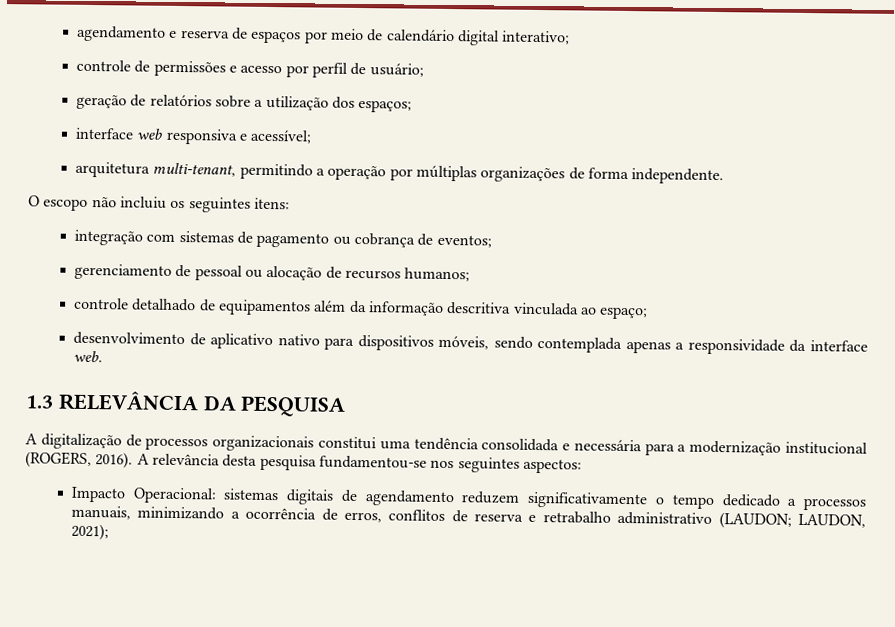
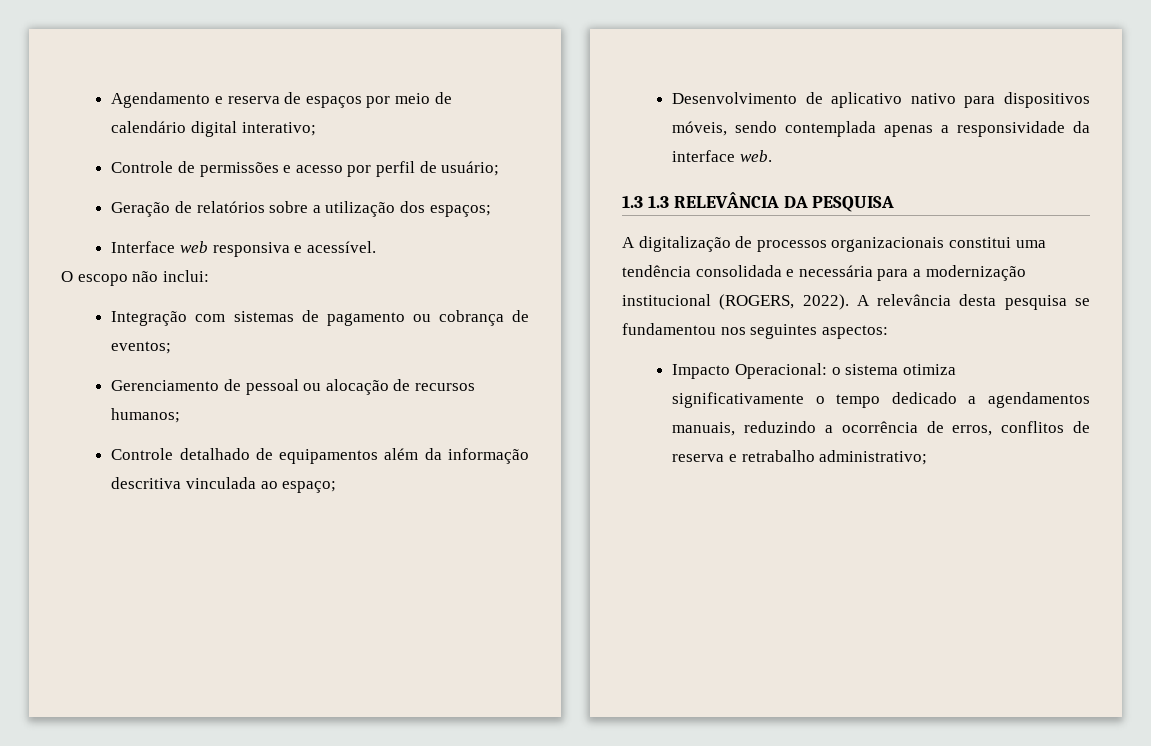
[76,25,166,42] agendamento -> [111,92,211,108] Agendamento
[75,59,131,72] controle -> [111,161,174,173] Controle
[75,94,127,110] geração -> [111,202,171,217] Geração
[74,127,134,140] interface -> [111,241,176,253] Interface
[250,129,313,144] [74,161,725,185] [28,195,290,213] [73,229,143,246] acessível; // arquitetura multi-tenant, permitindo a operação por múltiplas organizações de forma independente. // O escopo não incluiu os seguintes itens: // integração -> [306,241,376,253] [61,270,209,286] [111,311,188,326] acessível. // O escopo não inclui: // Integração
[73,263,172,280] gerenciamento -> [111,380,220,391] Gerenciamento
[73,297,129,310] controle -> [111,448,174,460] Controle
[72,331,185,346] desenvolvimento -> [672,92,798,104] Desenvolvimento
(54, 402) none -> [647,195,669,208] 1.3
[95,452,134,469] 2016). -> [802,294,849,310] 2022).
[318,455,427,469] fundamentou-se -> [1075,298,1090,306] [622,323,716,335] se fundamentou
[223,488,521,507] sistemas digitais de agendamento reduzem -> [831,364,956,375] o sistema otimiza
[803,497,867,511] [70,505,225,520] processos manuais, minimizando -> [988,392,1090,408] [672,421,817,436] agendamentos manuais, reduzindo
[617,511,867,529] [70,523,109,541] administrativo (LAUDON; LAUDON, 2021); -> [819,450,928,465] administrativo;

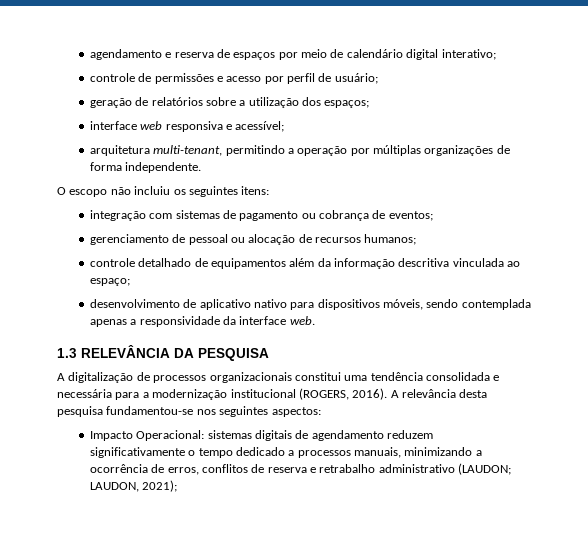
[111,92,211,108] Agendamento -> [89,49,162,60] agendamento
[111,161,174,173] Controle -> [89,73,135,82] controle
[111,202,171,217] Geração -> [89,98,132,108] geração
[111,241,176,253] Interface -> [89,121,137,130] interface
[306,241,376,253] [61,270,209,286] [111,311,188,326] acessível. // O escopo não inclui: // Integração -> [235,121,285,132] [89,145,510,156] [89,162,202,173] [57,186,270,197] [89,210,146,221] acessível; // arquitetura multi-tenant, permitindo a operação por múltiplas organizações de forma independente. // O escopo não incluiu os seguintes itens: // integração
[111,380,220,391] Gerenciamento -> [89,234,169,245] gerenciamento
[111,448,174,460] Controle -> [89,258,135,267] controle
[672,92,798,104] Desenvolvimento -> [89,299,180,308] desenvolvimento
[647,195,669,208] 1.3 -> (77, 353) none
[802,294,849,310] 2022). -> [352,388,388,400] 2016).
[1075,298,1090,306] [622,323,716,335] se fundamentou -> [106,406,194,415] fundamentou-se
[831,364,956,375] o sistema otimiza -> [207,430,434,441] sistemas digitais de agendamento reduzem
[988,392,1090,408] [672,421,817,436] agendamentos manuais, reduzindo -> [297,447,473,458] processos manuais, minimizando
[819,450,928,465] administrativo; -> [378,463,512,475] [89,480,178,492] administrativo (LAUDON; LAUDON, 2021);

